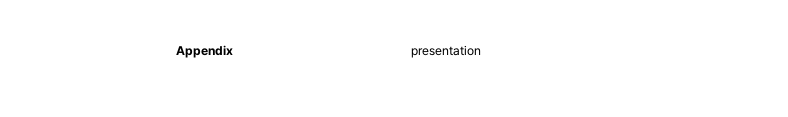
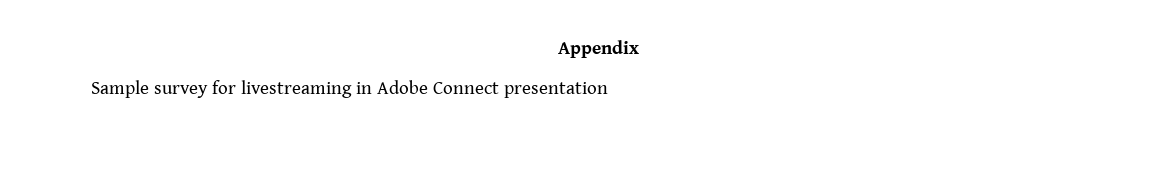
(233, 51) none -> [91,80,499,98] Sample survey for livestreaming in Adobe Connect

